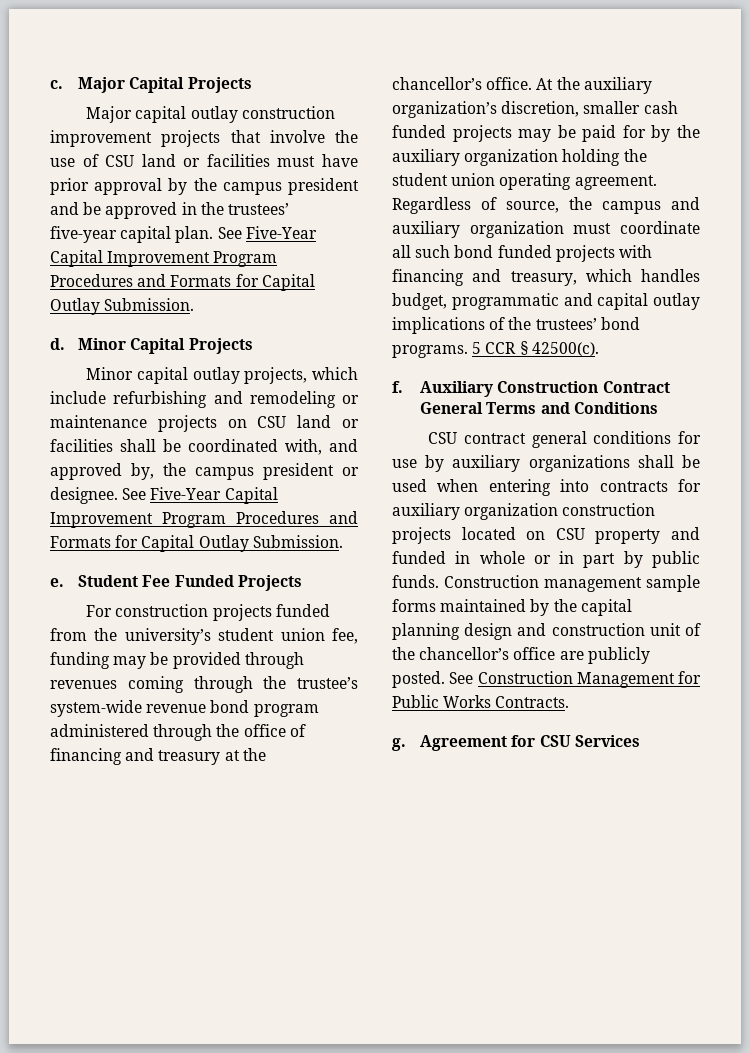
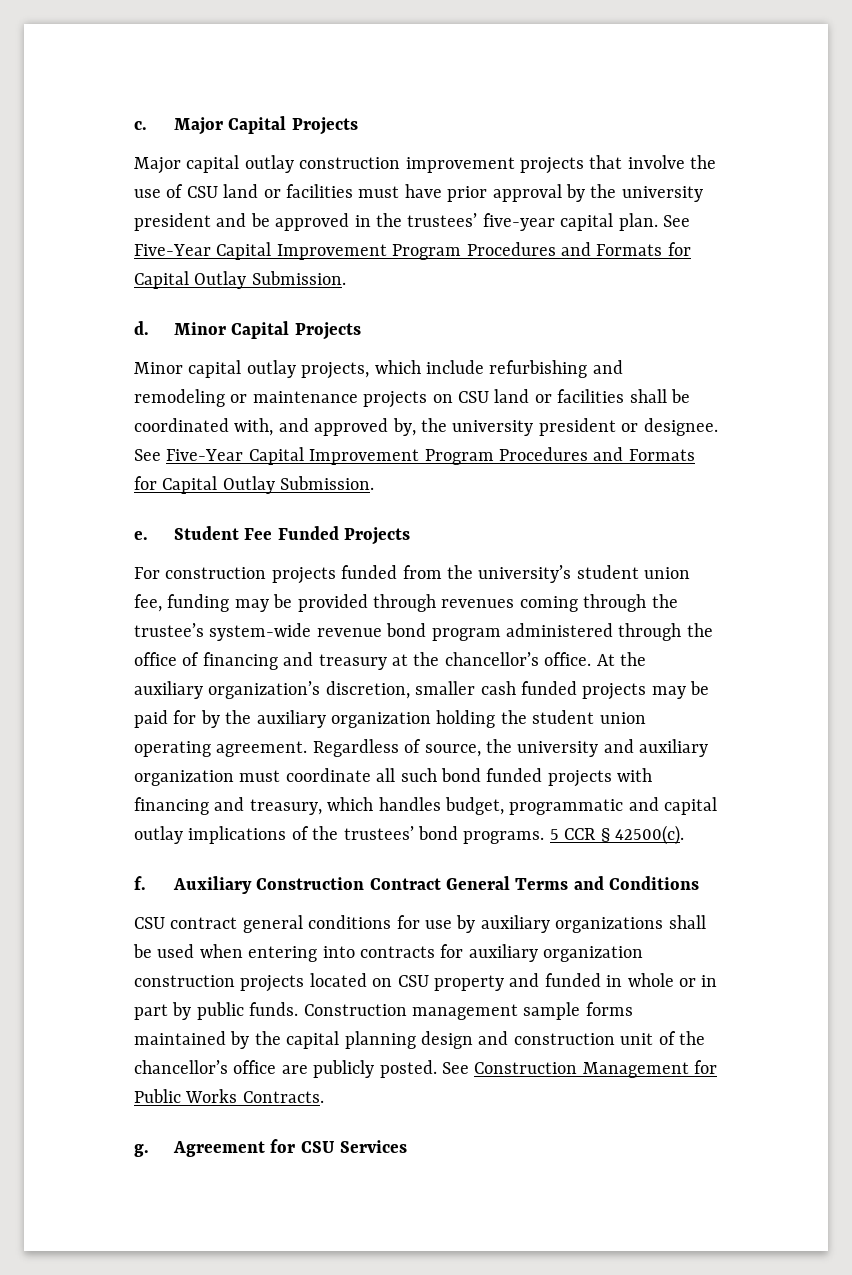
[222,182,282,195] campus -> [621,186,703,202] university
[195,467,254,480] campus -> [452,420,534,436] university
[602,201,661,214] campus -> [517,741,599,757] university

